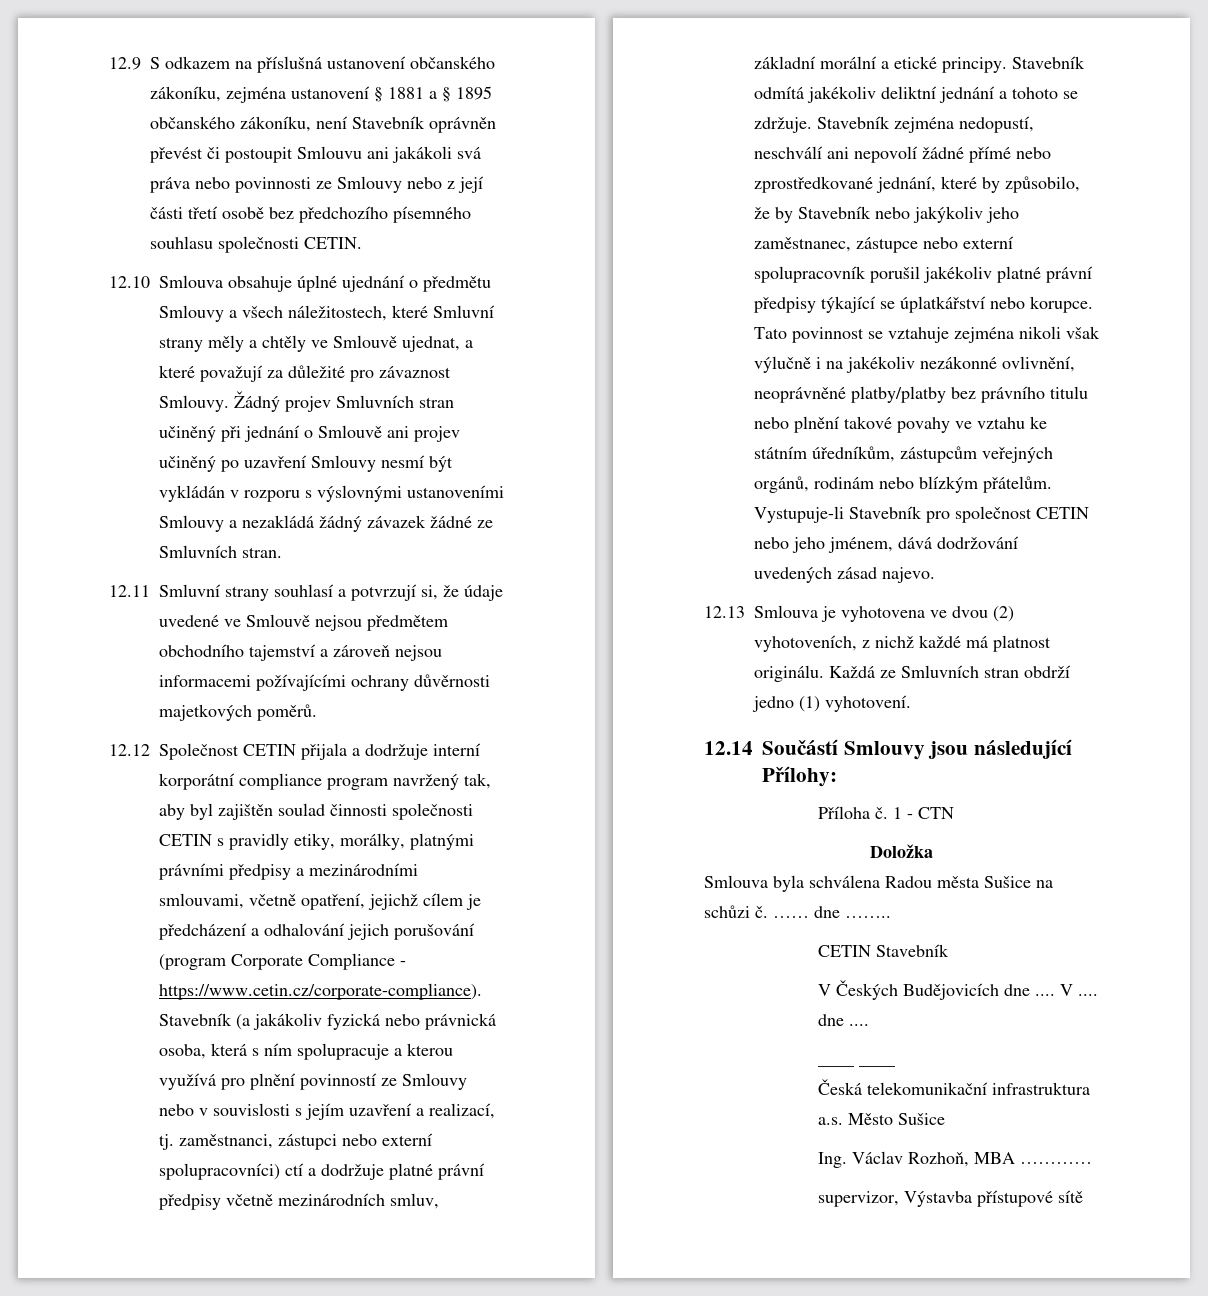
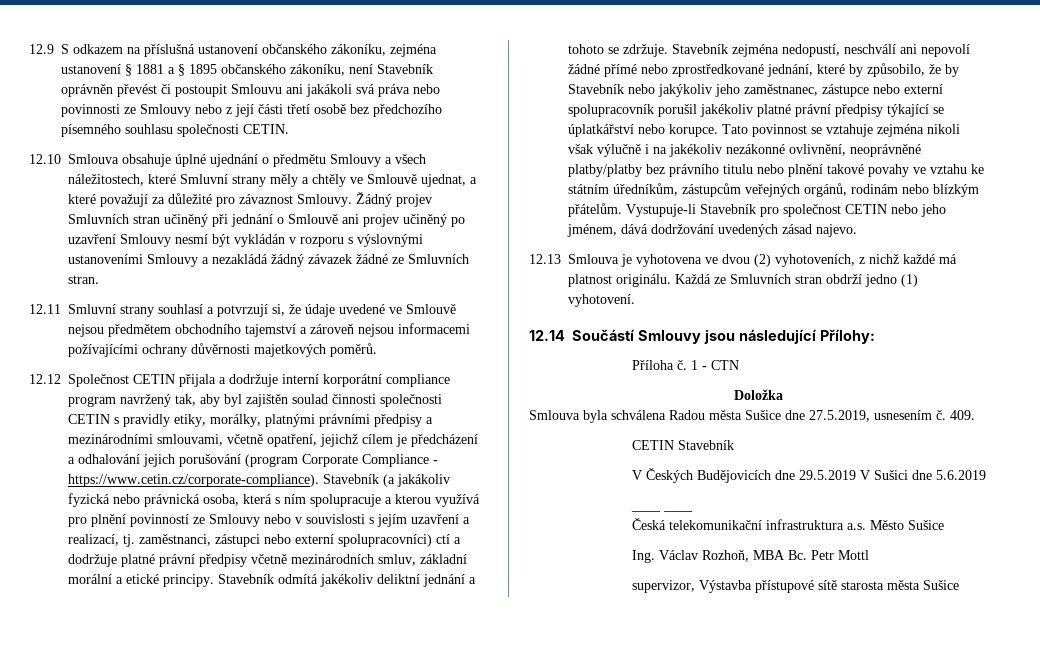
[1036,880,1053,888] [704,905,891,918] na schůzi č. …… dne …….. -> [785,410,975,422] dne 27.5.2019, usnesením č. 409.
[1035,984,1099,996] [818,1014,870,1026] .... V .... dne .... -> [799,470,987,480] 29.5.2019 V Sušici dne 5.6.2019
[1020,1162,1093,1164] ………… -> [788,550,870,560] Bc. Petr Mottl
(1084, 1196) none -> [841,580,960,590] starosta města Sušice

